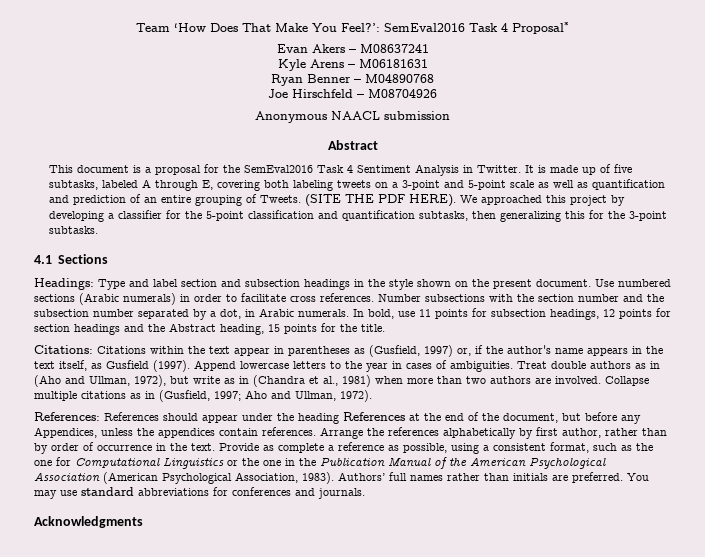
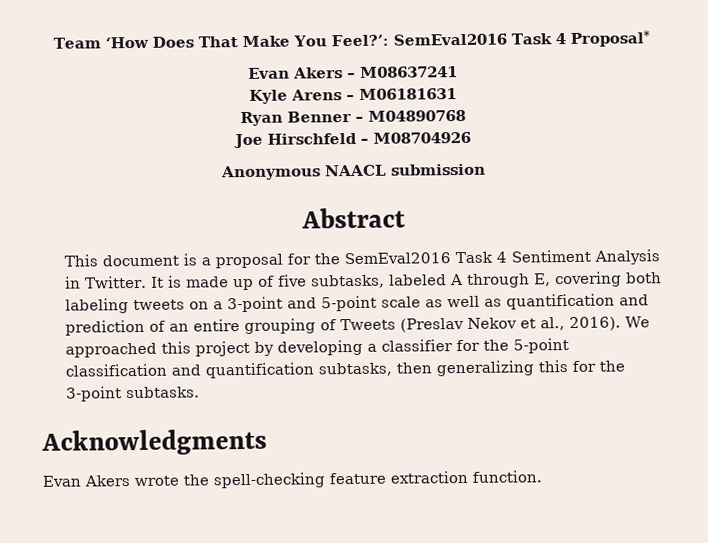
[260,194,457,207] Tweets. (SITE THE PDF HERE). -> [340,316,622,333] Tweets (Preslav Nekov et al., 2016).
[34,254,108,264] [34,278,671,290] [34,293,664,305] [34,308,671,320] [34,323,385,335] [34,345,663,357] [34,360,660,372] [34,375,649,387] [34,390,372,402] [34,412,641,424] [34,427,667,439] [34,442,653,454] [34,457,606,469] [34,472,649,484] [34,487,365,499] [34,516,143,528] 4.1 Sections // Headings: Type and label section and subsection headings in the style shown on the present document. Use numbered sections (Arabic numerals) in order to facilitate cross references. Number subsections with the section number and the subsection number separated by a dot, in Arabic numerals. In bold, use 11 points for subsection headings, 12 points for section headings and the Abstract heading, 15 points for the title. // Citations: Citations within the text appear in parentheses as (Gusfield, 1997) or, if the author's name appears in the text itself, as Gusfield (1997). Append lowercase letters to the year in cases of ambiguities. Treat double authors as in (Aho and Ullman, 1972), but write as in (Chandra et al., 1981) when more than two authors are involved. Collapse multiple citations as in (Gusfield, 1997; Aho and Ullman, 1972). // References: References should appear under the heading References at the end of the document, but before any Appendices, unless the appendices contain references. Arrange the references alphabetically by first author, rather than by order of occurrence in the text. Provide as complete a reference as possible, using a consistent format, such as the one for Computational Linguistics or the one in the Publication Manual of the American Psychological Association (American Psychological Association, 1983). Authors’ full names rather than initials are preferred. You may use standard abbreviations for conferences and journals. // Acknowledgments -> [41,428,267,456] [42,470,542,489] Acknowledgments // Evan Akers wrote the spell-checking feature extraction function.

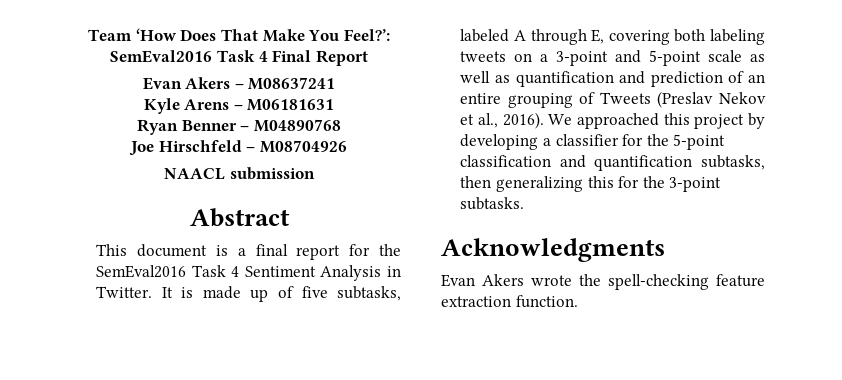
[569,30,650,47] Proposal* -> [272,50,368,66] Final Report
[220,165,321,181] Anonymous -> (347, 146) none
[215,253,284,269] proposal -> [255,244,341,260] final report

